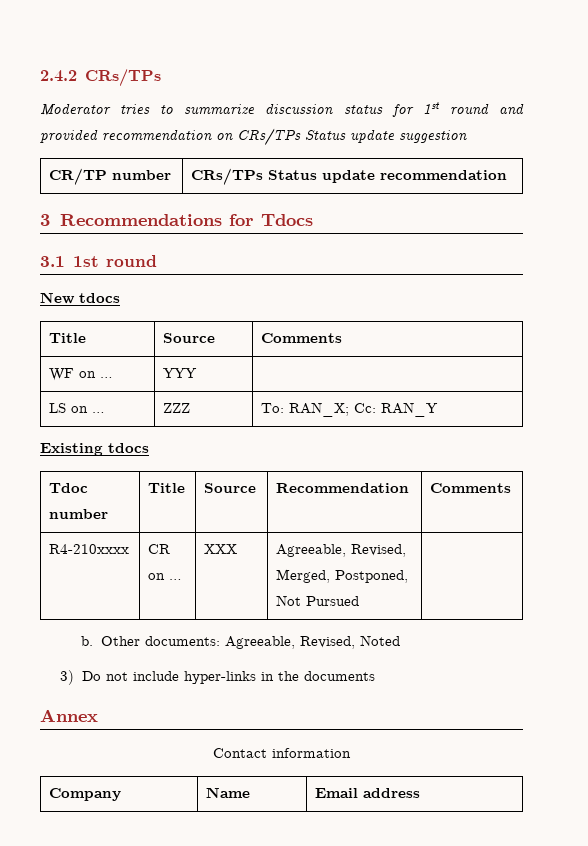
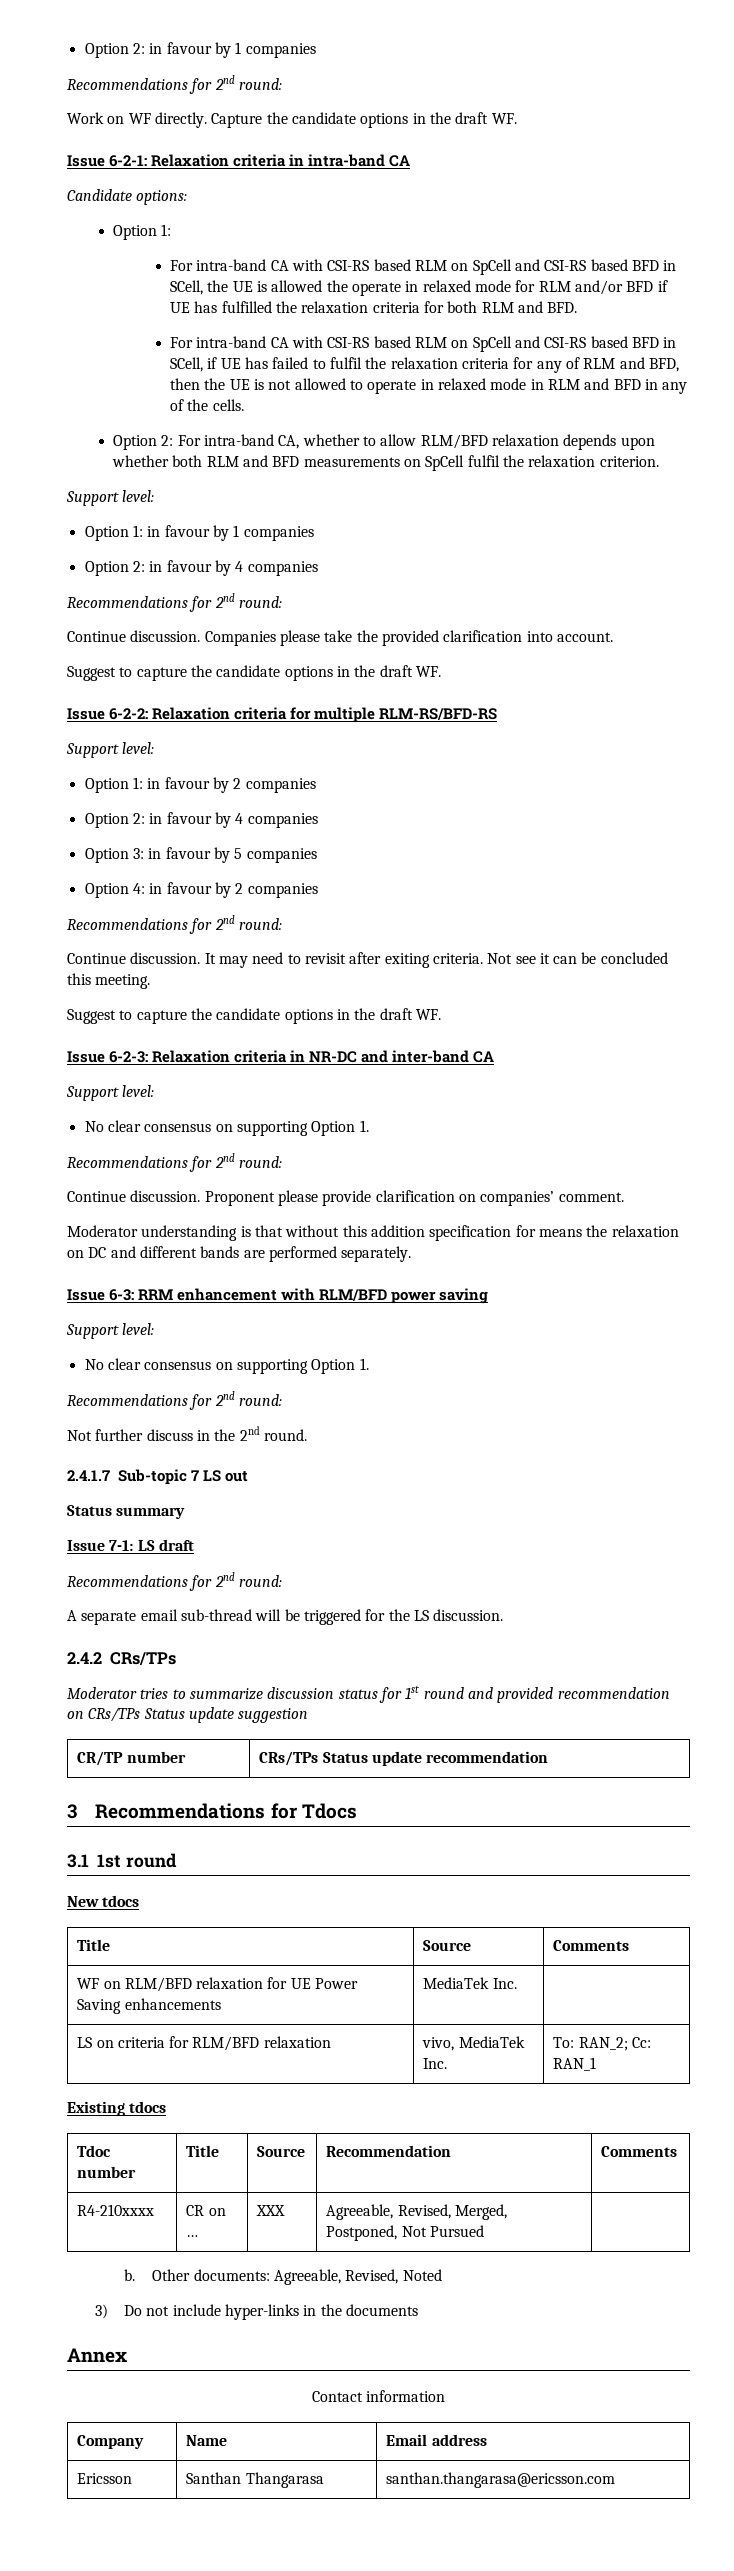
(40, 76) none -> [84,42,316,58] [67,75,282,94] [67,112,517,128] [67,154,411,167] [67,189,188,205] [113,224,172,240] [170,259,677,275] [170,280,668,296] [170,301,578,313] [170,336,677,352] [170,357,679,373] [170,378,688,394] [170,399,244,411] [113,434,655,450] [112,455,659,471] [66,490,155,506] [84,525,314,541] [84,560,318,576] [67,593,282,612] [67,630,613,646] [67,665,441,681] [67,707,498,723] [66,742,155,758] [84,777,316,793] [84,812,318,828] [84,847,317,863] [84,882,318,898] [67,915,282,934] [67,952,668,968] [67,973,151,989] [67,1008,441,1024] [67,1050,495,1063] [66,1085,155,1101] [84,1120,369,1136] [67,1153,282,1172] [67,1190,624,1206] [67,1225,679,1241] [67,1246,412,1262] [67,1288,489,1304] [66,1323,155,1339] [84,1358,369,1374] [67,1391,282,1410] [67,1426,307,1441] [67,1469,249,1485] [67,1505,186,1519] [67,1539,194,1551] [67,1572,282,1591] [67,1609,504,1625] Option 2: in favour by 1 companies // Recommendations for 2nd round: // Work on WF directly. Capture the candidate options in the draft WF. // Issue 6-2-1: Relaxation criteria in intra-band CA // Candidate options: // Option 1: // For intra-band CA with CSI-RS based RLM on SpCell and CSI-RS based BFD in SCell, the UE is allowed the operate in relaxed mode for RLM and/or BFD if UE has fulfilled the relaxation criteria for both RLM and BFD. // For intra-band CA with CSI-RS based RLM on SpCell and CSI-RS based BFD in SCell, if UE has failed to fulfil the relaxation criteria for any of RLM and BFD, then the UE is not allowed to operate in relaxed mode in RLM and BFD in any of the cells. // Option 2: For intra-band CA, whether to allow RLM/BFD relaxation depends upon whether both RLM and BFD measurements on SpCell fulfil the relaxation criterion. // Support level: // Option 1: in favour by 1 companies // Option 2: in favour by 4 companies // Recommendations for 2nd round: // Continue discussion. Companies please take the provided clarification into account. // Suggest to capture the candidate options in the draft WF. // Issue 6-2-2: Relaxation criteria for multiple RLM-RS/BFD-RS // Support level: // Option 1: in favour by 2 companies // Option 2: in favour by 4 companies // Option 3: in favour by 5 companies // Option 4: in favour by 2 companies // Recommendations for 2nd round: // Continue discussion. It may need to revisit after exiting criteria. Not see it can be concluded this meeting. // Suggest to capture the candidate options in the draft WF. // Issue 6-2-3: Relaxation criteria in NR-DC and inter-band CA // Support level: // No clear consensus on supporting Option 1. // Recommendations for 2nd round: // Continue discussion. Proponent please provide clarification on companies’ comment. // Moderator understanding is that without this addition specification for means the relaxation on DC and different bands are performed separately. // Issue 6-3: RRM enhancement with RLM/BFD power saving // Support level: // No clear consensus on supporting Option 1. // Recommendations for 2nd round: // Not further discuss in the 2nd round. // 2.4.1.7 Sub-topic 7 LS out // Status summary // Issue 7-1: LS draft // Recommendations for 2nd round: // A separate email sub-thread will be triggered for the LS discussion. //
[100,377,114,378] [163,368,198,378] [49,403,106,413] [163,403,191,413] [261,402,439,417] … | YYY | // LS on … | ZZZ | To: RAN_X; Cc: RAN_Y -> [124,1977,359,1992] [77,1998,221,2014] [423,1977,517,1989] [77,2036,331,2051] [422,2036,525,2051] [423,2058,448,2069] [553,2037,651,2051] [553,2057,597,2071] RLM/BFD relaxation for UE Power Saving enhancements | MediaTek Inc. | // LS on criteria for RLM/BFD relaxation | vivo, MediaTek Inc. | To: RAN_2; Cc: RAN_1
(421, 793) none -> [77,2473,133,2484] [186,2472,324,2488] [386,2472,616,2488] // Ericsson | Santhan Thangarasa | santhan.thangarasa@ericsson.com

